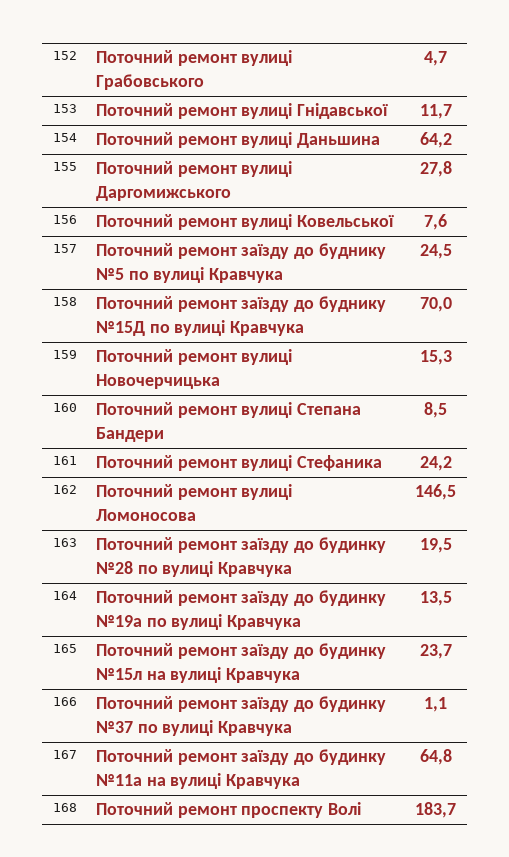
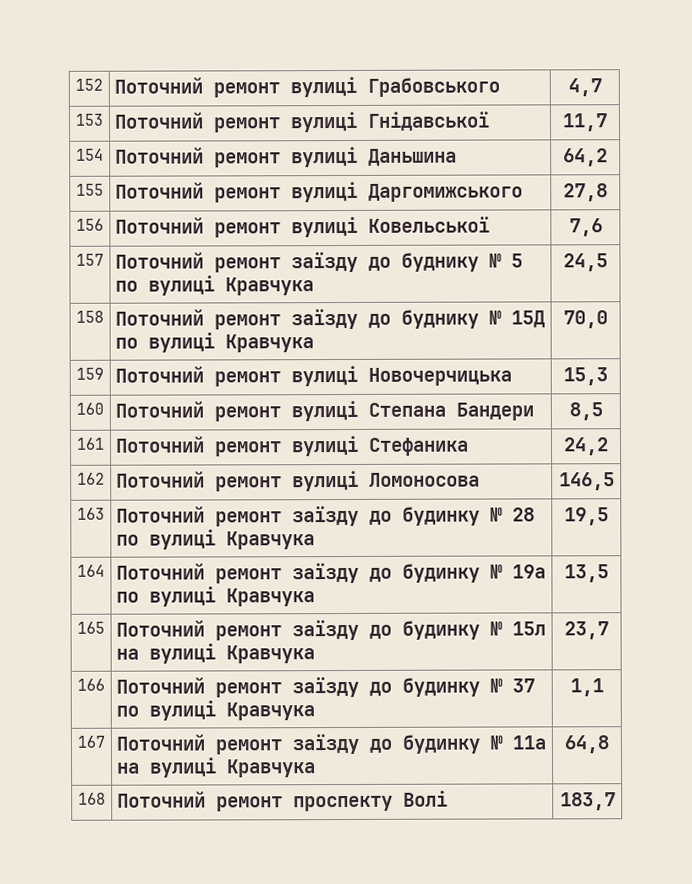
[95,268,124,280] №5 -> [489,253,524,268] № 5
[95,321,145,336] №15Д -> [489,310,546,328] № 15Д
[95,561,133,574] №28 -> [490,507,536,522] № 28
[95,615,142,627] №19а -> [490,564,547,579] № 19а
[95,668,142,680] №15л -> [490,621,547,636] № 15л
[95,721,133,733] №37 -> [490,678,536,693] № 37
[95,774,142,786] №11а -> [490,735,547,750] № 11а

